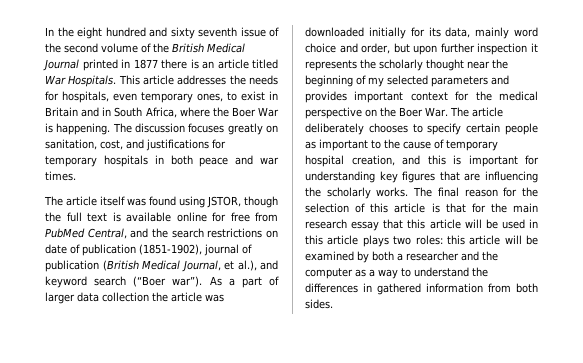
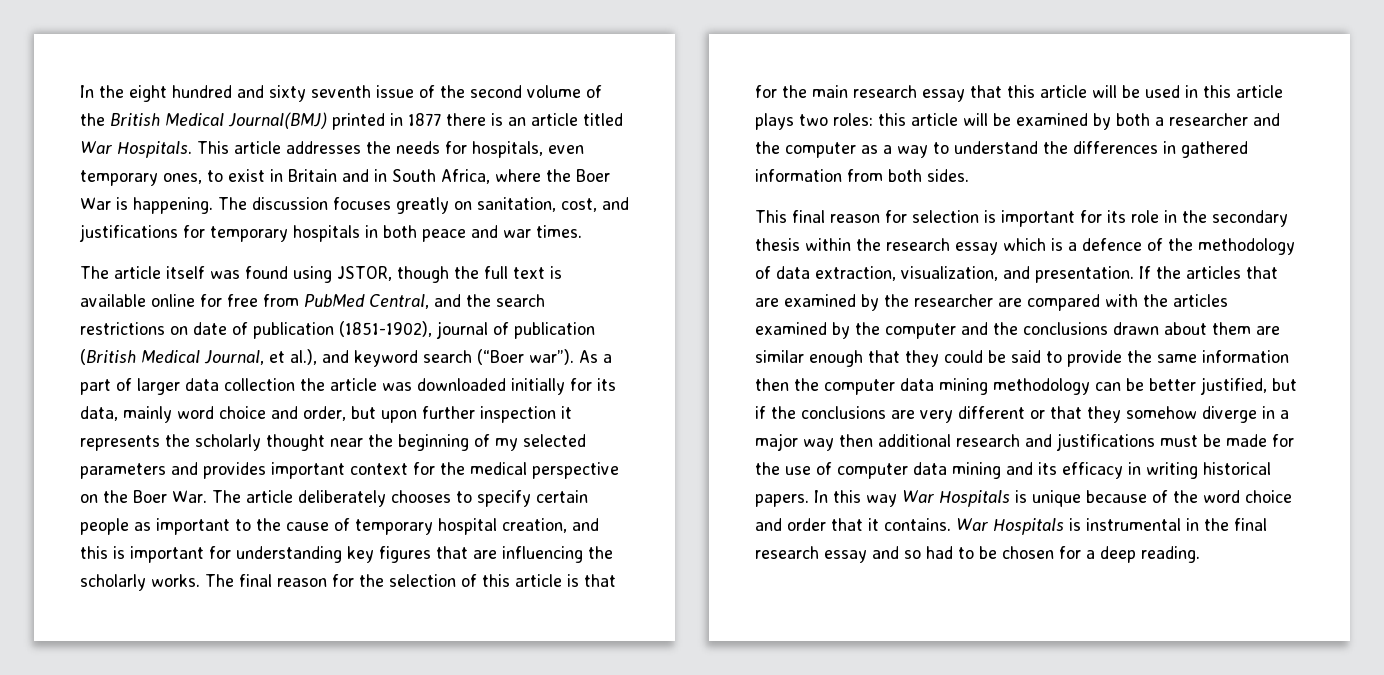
[43,59,79,71] Journal -> [228,112,327,129] Journal(BMJ)
(333, 304) none -> [755,210,1288,227] [755,238,1295,255] [755,266,1278,283] [755,294,1228,311] [755,322,1280,339] [755,350,1289,367] [755,377,1297,395] [755,406,1289,423] [755,433,1294,451] [755,462,1271,479] [755,490,1292,507] [755,518,1267,535] [755,546,1200,563] // This final reason for selection is important for its role in the secondary thesis within the research essay which is a defence of the methodology of data extraction, visualization, and presentation. If the articles that are examined by the researcher are compared with the articles examined by the computer and the conclusions drawn about them are similar enough that they could be said to provide the same information then the computer data mining methodology can be better justified, but if the conclusions are very different or that they somehow diverge in a major way then additional research and justifications must be made for the use of computer data mining and its efficacy in writing historical papers. In this way War Hospitals is unique because of the word choice and order that it contains. War Hospitals is instrumental in the final research essay and so had to be chosen for a deep reading.

